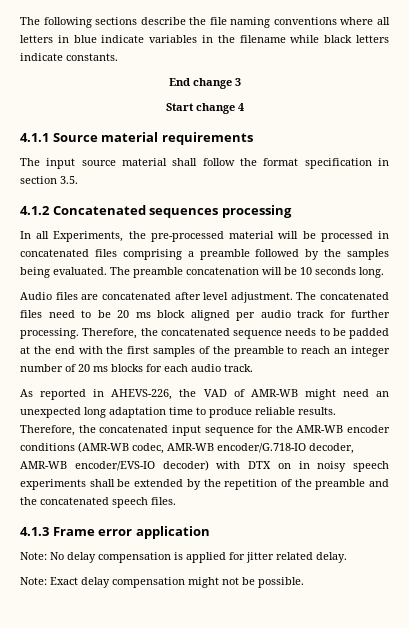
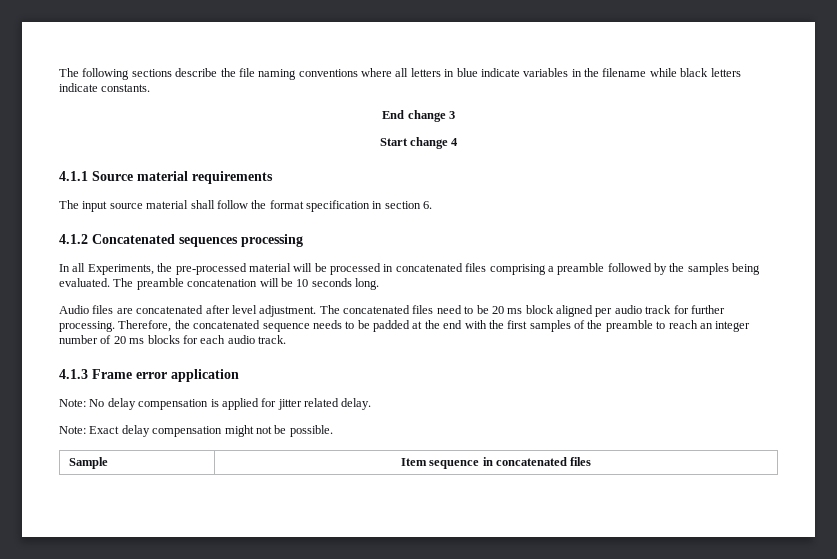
[60,176,78,184] 3.5. -> [423,201,433,209] 6.
[20,389,389,400] [20,407,336,418] [20,425,390,436] [20,442,354,454] [20,460,389,472] [20,479,389,490] [20,497,176,508] // As reported in AHEVS-226, the VAD of AMR-WB might need an unexpected long adaptation time to produce reliable results. Therefore, the concatenated input sequence for the AMR-WB encoder conditions (AMR-WB codec, AMR-WB encoder/G.718-IO decoder, AMR-WB encoder/EVS-IO decoder) with DTX on in noisy speech experiments shall be extended by the repetition of the preamble and the concatenated speech files. -> (286, 339) none
(304, 582) none -> [68,457,108,469] [400,457,592,469] // Sample | Item sequence in concatenated files

